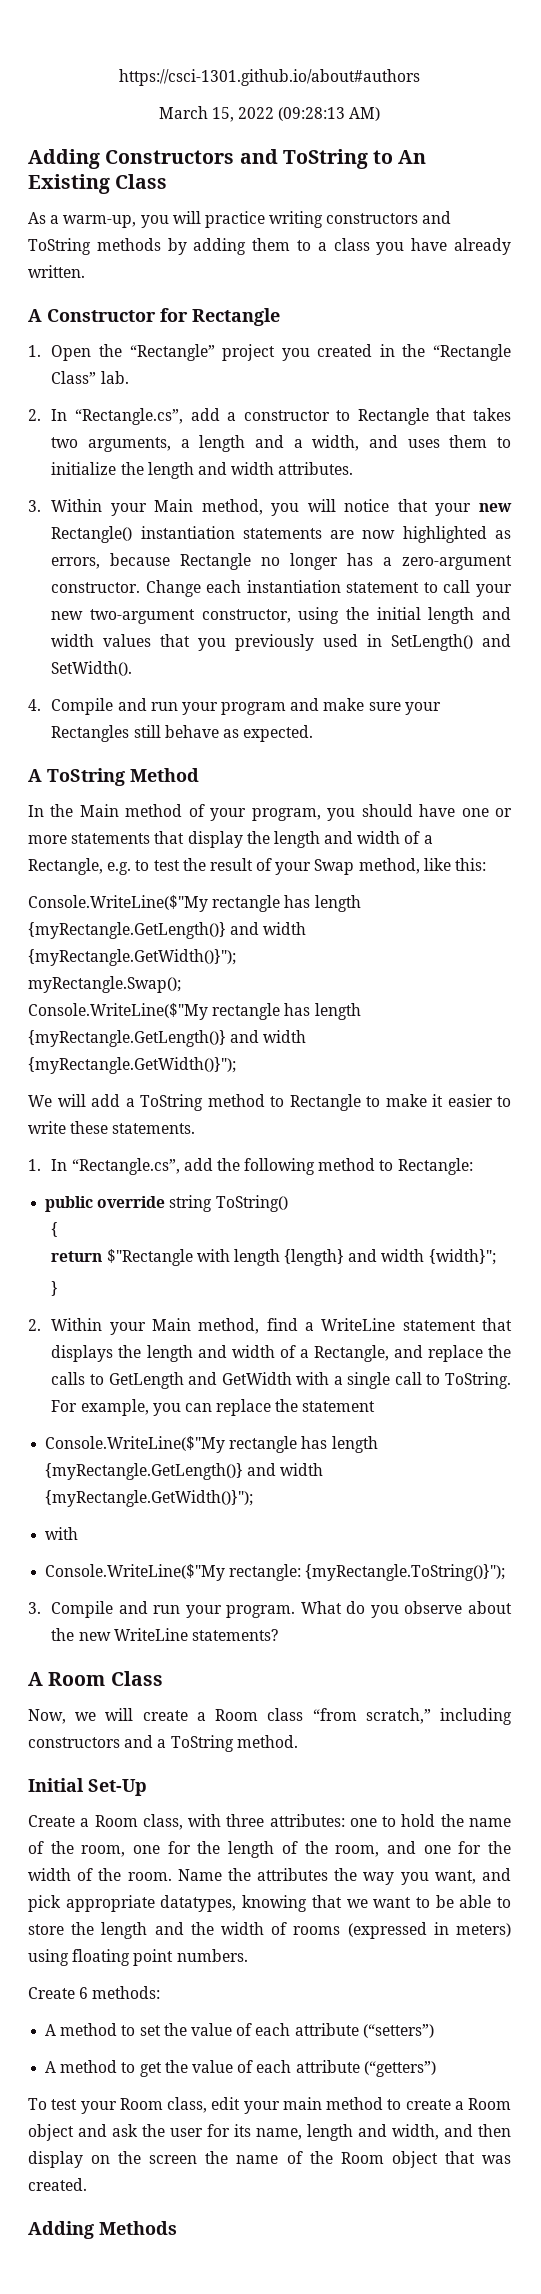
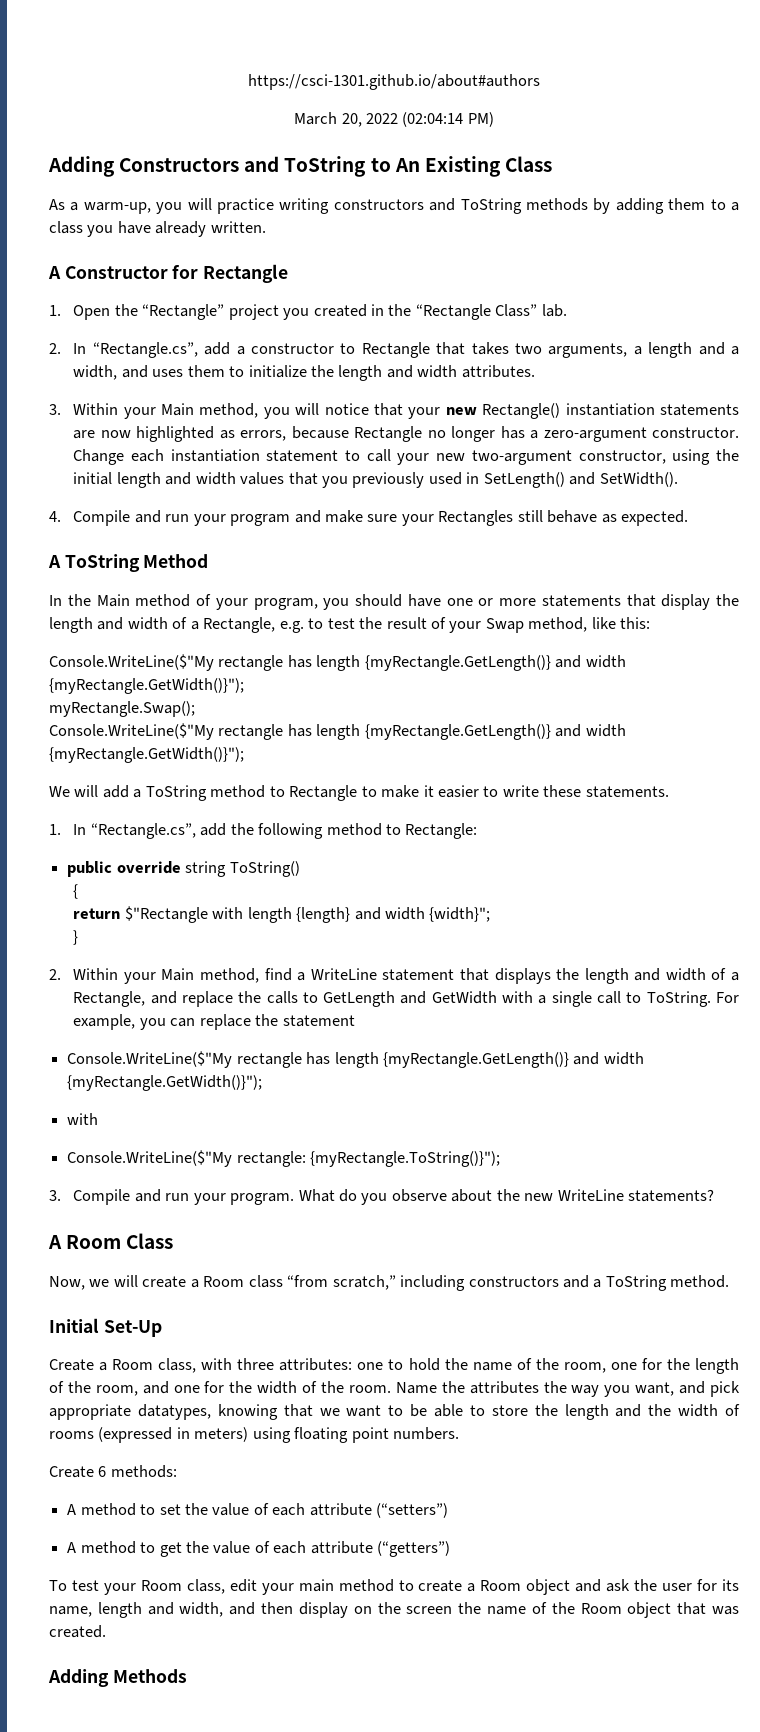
[211,107,381,122] 15, 2022 (09:28:13 AM) -> [341,112,494,127] 20, 2022 (02:04:14 PM)

